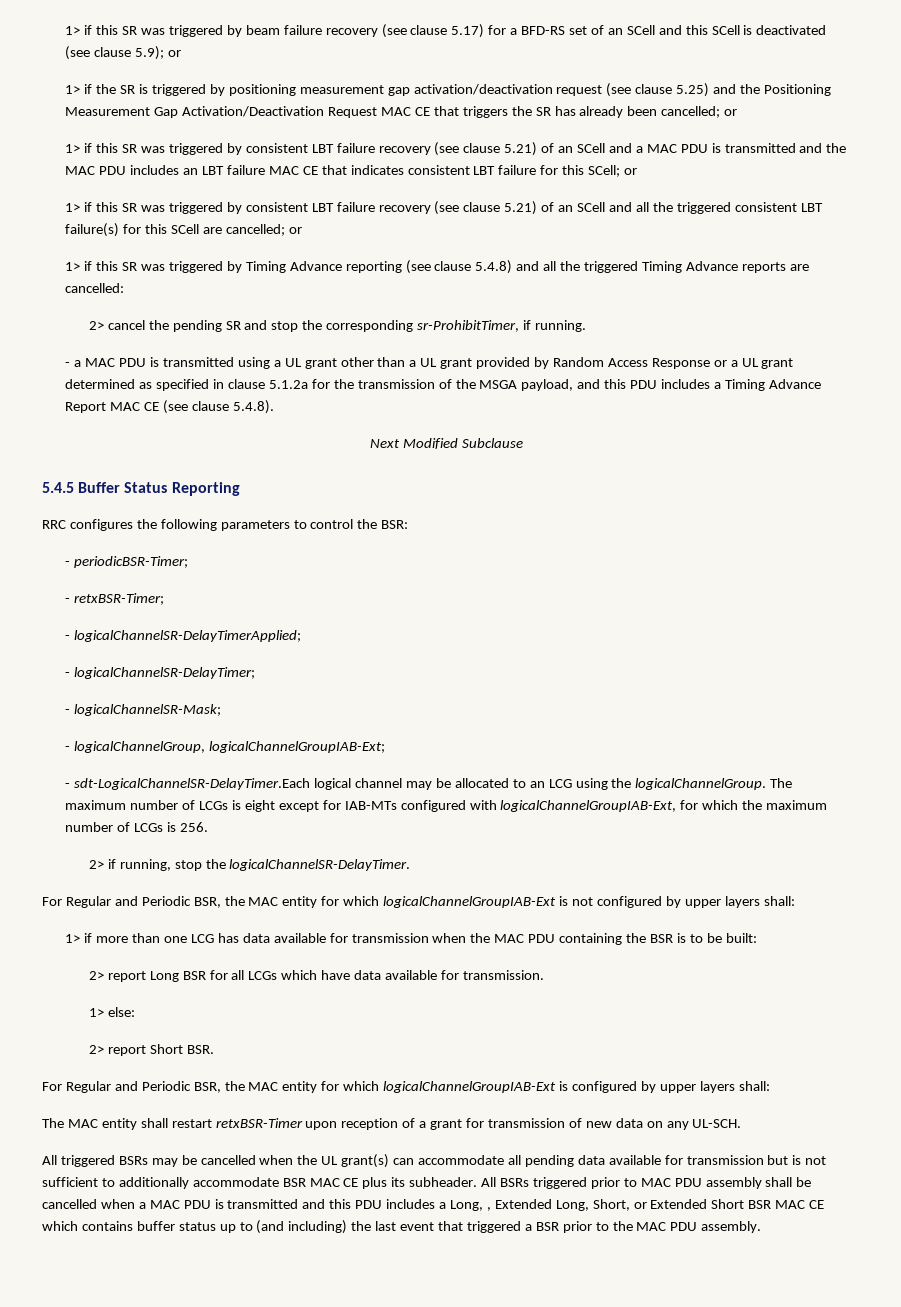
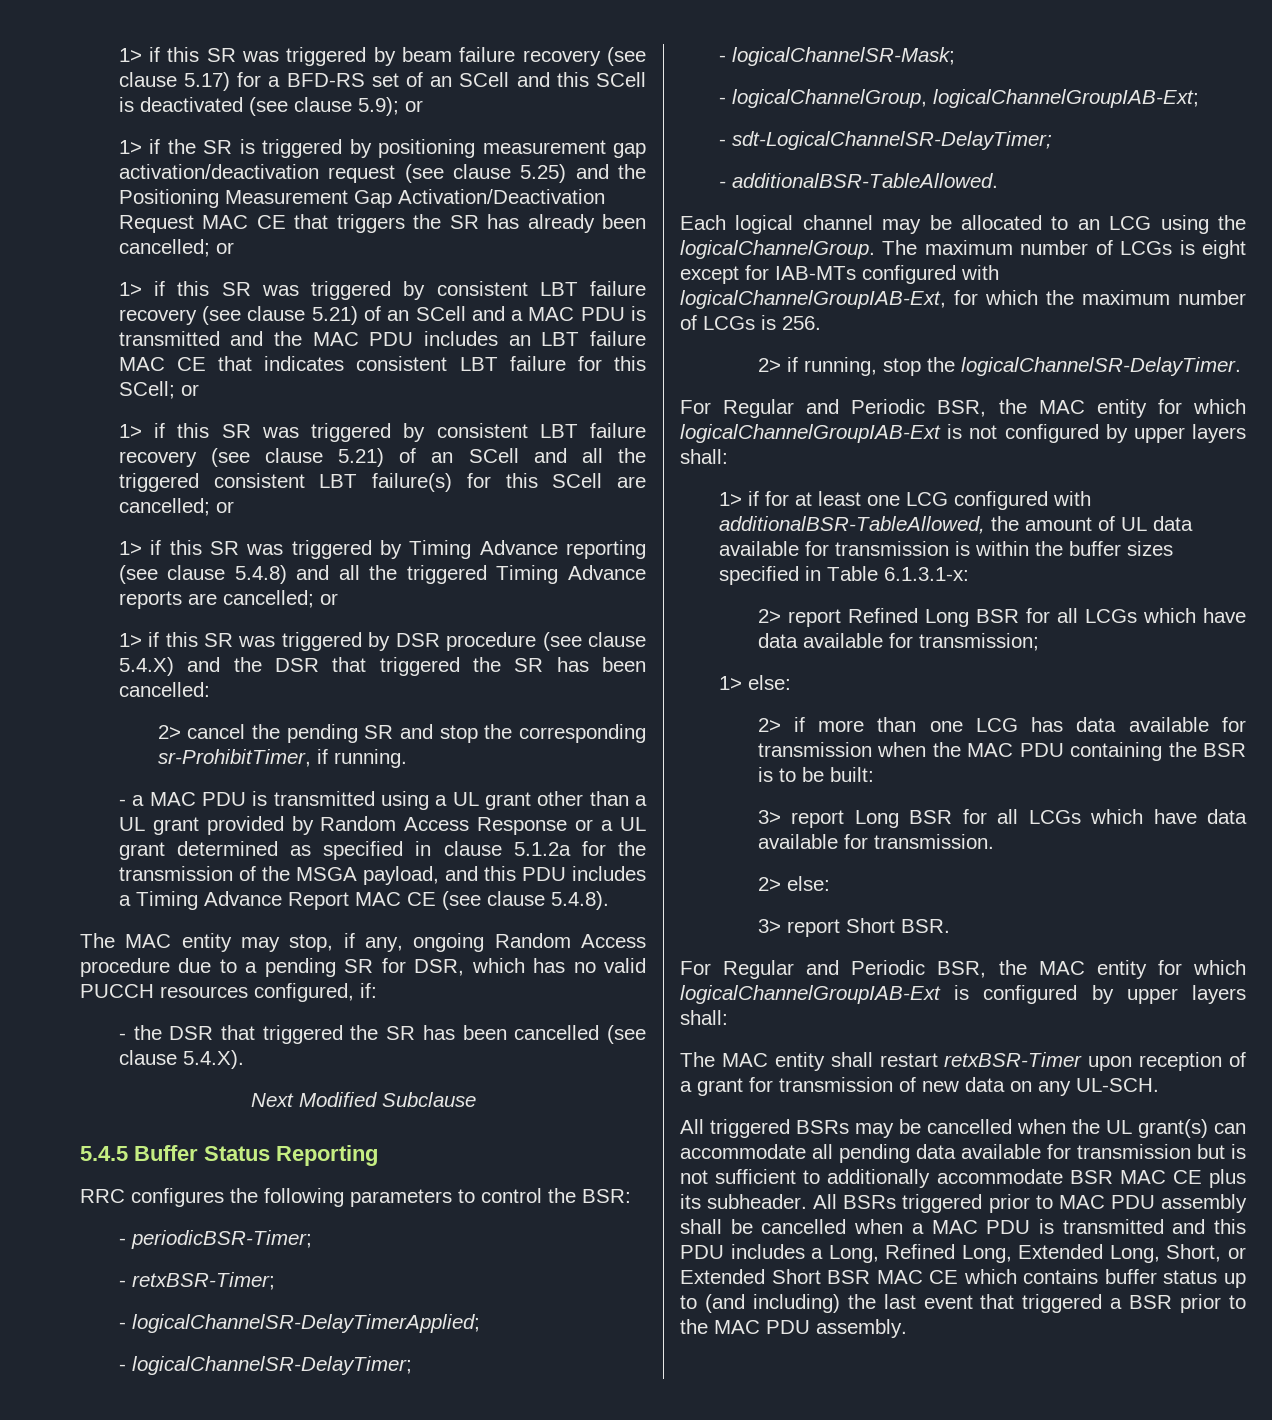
(809, 267) none -> [222,590,338,608] [118,632,646,651] [118,657,646,676] cancelled; or // 1> if this SR was triggered by DSR procedure (see clause 5.4.X) and the DSR that triggered the SR has been
(274, 407) none -> [80,933,646,952] [80,958,646,977] [80,983,377,1002] [118,1025,647,1044] [118,1050,244,1069] // The MAC entity may stop, if any, ongoing Random Access procedure due to a pending SR for DSR, which has no valid PUCCH resources configured, if: // - the DSR that triggered the SR has been cancelled (see clause 5.4.X).
[74,778,311,790] sdt-LogicalChannelSR-DelayTimer.Each -> [731,131,1052,150] [718,173,998,188] [680,215,726,230] sdt-LogicalChannelSR-DelayTimer; // - additionalBSR-TableAllowed. // Each
(93, 938) none -> [764,491,1091,510] [718,516,1193,534] [718,541,1173,556] [718,566,969,585] [757,608,1246,627] [757,633,1039,651] [718,675,791,690] [757,717,805,732] for at least one LCG configured with additionalBSR-TableAllowed, the amount of UL data available for transmission is within the buffer sizes specified in Table 6.1.3.1-x: // 2> report Refined Long BSR for all LCGs which have data available for transmission; // 1> else: // 2> if
[88,971,104,980] 2> -> [757,810,781,824] 3>
[88,1007,135,1017] [88,1045,104,1054] 1> else: // 2> -> [757,876,830,891] [757,919,781,933] 2> else: // 3>
[486,1207,491,1211] , -> [885,1244,1012,1263] Refined Long,

